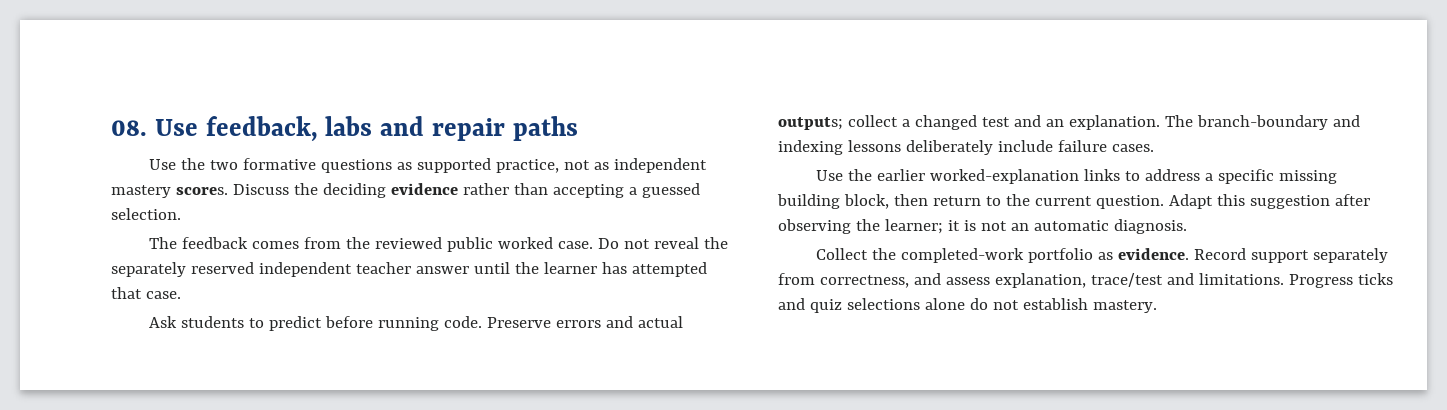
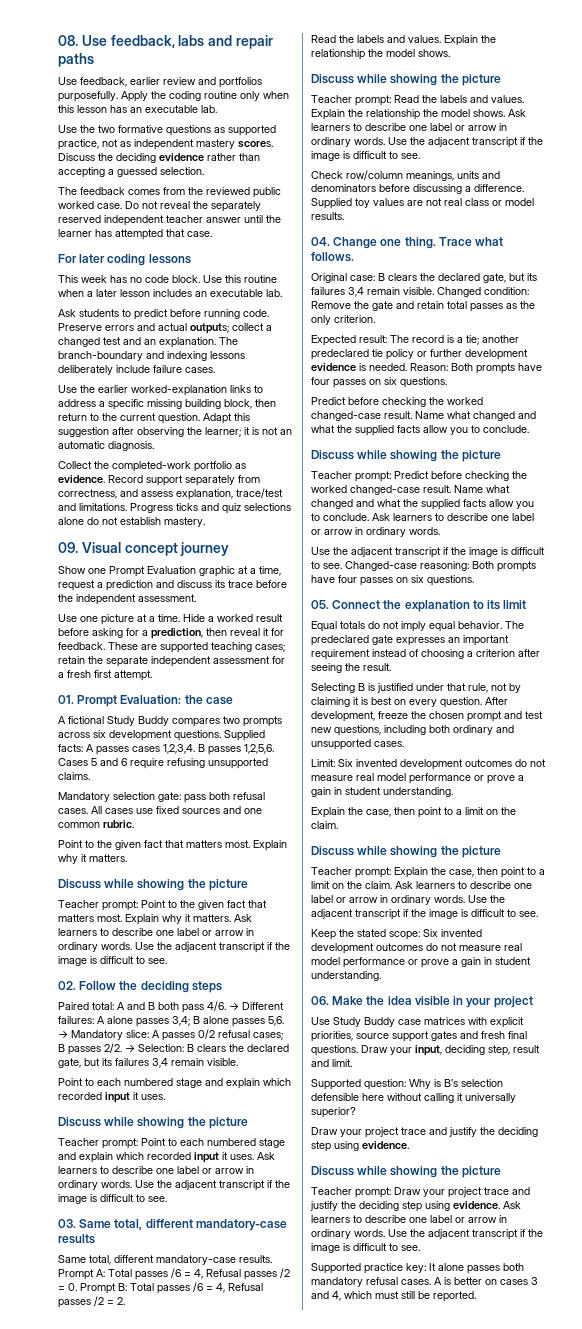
(578, 128) none -> [58,77,262,88] [58,91,289,102] [58,105,217,113] // Use feedback, earlier review and portfolios purposefully. Apply the coding routine only when this lesson has an executable lab.
(181, 295) none -> [58,254,191,266] [58,275,277,283] [58,289,282,297] // For later coding lessons // This week has no code block. Use this routine when a later lesson includes an executable lab.
(1157, 306) none -> [58,542,230,556] [58,566,281,577] [58,580,287,591] [58,594,196,605] [58,614,283,625] [58,628,284,639] [58,642,285,653] [58,656,285,667] [58,670,152,681] [58,695,233,707] [58,716,282,727] [58,730,265,741] [58,744,274,755] [58,758,268,769] [58,772,90,780] [58,792,265,803] [58,806,262,814] [58,820,134,828] [58,840,287,851] [58,854,127,864] [58,879,248,891] [58,900,267,911] [58,914,252,925] [58,928,254,936] [58,942,290,953] [58,956,167,966] [58,981,222,993] [58,1001,284,1013] [58,1016,284,1027] [58,1029,283,1041] [58,1043,289,1055] [58,1058,238,1068] [58,1078,291,1089] [58,1092,165,1103] [58,1117,248,1129] [58,1138,285,1149] [58,1152,275,1163] [58,1166,254,1174] [58,1180,290,1191] [58,1194,167,1204] [58,1219,287,1231] [58,1234,95,1244] [58,1255,272,1265] [58,1268,290,1280] [58,1282,263,1294] [58,1296,125,1308] [311,35,496,46] [311,49,450,60] [311,74,501,86] [311,95,524,106] [311,109,526,120] [311,123,507,131] [311,137,543,148] [311,151,420,161] [311,170,500,181] [311,184,524,194] [311,198,534,209] [311,212,344,220] [311,237,504,249] [311,252,354,262] [311,273,537,283] [311,287,529,297] [311,301,535,312] [311,315,375,325] [311,335,519,346] [311,349,528,360] [311,363,542,374] [311,377,447,388] [311,397,483,407] [311,411,536,421] [311,425,529,436] [311,450,501,462] [311,471,527,482] [311,485,510,495] [311,499,534,510] [311,513,534,521] [311,527,440,537] [311,547,545,558] [311,561,536,572] [311,575,474,586] [311,600,527,612] [311,621,524,632] [311,635,509,646] [311,649,540,660] [311,663,391,673] [311,683,521,693] [311,697,508,708] [311,711,543,722] [311,725,514,736] [311,739,404,750] [311,759,546,770] [311,773,524,784] [311,787,453,797] [311,807,516,818] [311,821,338,829] [311,846,501,858] [311,867,545,878] [311,881,532,889] [311,895,505,905] [311,909,538,920] [311,929,482,940] [311,943,522,954] [311,957,531,968] [311,971,381,981] [311,996,533,1008] [311,1017,524,1028] [311,1031,527,1042] [311,1045,540,1056] [311,1059,352,1067] [311,1079,503,1090] [311,1093,516,1103] [311,1107,356,1118] [311,1127,538,1138] [311,1141,409,1152] [311,1166,501,1178] [311,1187,530,1198] [310,1201,521,1212] [311,1215,507,1223] [311,1229,543,1240] [311,1243,420,1253] [311,1263,524,1274] [311,1277,538,1287] [311,1291,476,1302] // 09. Visual concept journey // Show one Prompt Evaluation graphic at a time, request a prediction and discuss its trace before the independent assessment. // Use one picture at a time. Hide a worked result before asking for a prediction, then reveal it for feedback. These are supported teaching cases; retain the separate independent assessment for a fresh first attempt. // 01. Prompt Evaluation: the case // A fictional Study Buddy compares two prompts across six development questions. Supplied facts: A passes cases 1,2,3,4. B passes 1,2,5,6. Cases 5 and 6 require refusing unsupported claims. // Mandatory selection gate: pass both refusal cases. All cases use fixed sources and one common rubric. // Point to the given fact that matters most. Explain why it matters. // Discuss while showing the picture // Teacher prompt: Point to the given fact that matters most. Explain why it matters. Ask learners to describe one label or arrow in ordinary words. Use the adjacent transcript if the image is difficult to see. // 02. Follow the deciding steps // Paired total: A and B both pass 4/6. → Different failures: A alone passes 3,4; B alone passes 5,6. → Mandatory slice: A passes 0/2 refusal cases; B passes 2/2. → Selection: B clears the declared gate, but its failures 3,4 remain visible. // Point to each numbered stage and explain which recorded input it uses. // Discuss while showing the picture // Teacher prompt: Point to each numbered stage and explain which recorded input it uses. Ask learners to describe one label or arrow in ordinary words. Use the adjacent transcript if the image is difficult to see. // 03. Same total, different mandatory-case results // Same total, different mandatory-case results. Prompt A: Total passes /6 = 4, Refusal passes /2 = 0. Prompt B: Total passes /6 = 4, Refusal passes /2 = 2. // Read the labels and values. Explain the relationship the model shows. // Discuss while showing the picture // Teacher prompt: Read the labels and values. Explain the relationship the model shows. Ask learners to describe one label or arrow in ordinary words. Use the adjacent transcript if the image is difficult to see. // Check row/column meanings, units and denominators before discussing a difference. Supplied toy values are not real class or model results. // 04. Change one thing. Trace what follows. // Original case: B clears the declared gate, but its failures 3,4 remain visible. Changed condition: Remove the gate and retain total passes as the only criterion. // Expected result: The record is a tie; another predeclared tie policy or further development evidence is needed. Reason: Both prompts have four passes on six questions. // Predict before checking the worked changed-case result. Name what changed and what the supplied facts allow you to conclude. // Discuss while showing the picture // Teacher prompt: Predict before checking the worked changed-case result. Name what changed and what the supplied facts allow you to conclude. Ask learners to describe one label or arrow in ordinary words. // Use the adjacent transcript if the image is difficult to see. Changed-case reasoning: Both prompts have four passes on six questions. // 05. Connect the explanation to its limit // Equal totals do not imply equal behavior. The predeclared gate expresses an important requirement instead of choosing a criterion after seeing the result. // Selecting B is justified under that rule, not by claiming it is best on every question. After development, freeze the chosen prompt and test new questions, including both ordinary and unsupported cases. // Limit: Six invented development outcomes do not measure real model performance or prove a gain in student understanding. // Explain the case, then point to a limit on the claim. // Discuss while showing the picture // Teacher prompt: Explain the case, then point to a limit on the claim. Ask learners to describe one label or arrow in ordinary words. Use the adjacent transcript if the image is difficult to see. // Keep the stated scope: Six invented development outcomes do not measure real model performance or prove a gain in student understanding. // 06. Make the idea visible in your project // Use Study Buddy case matrices with explicit priorities, source support gates and fresh final questions. Draw your input, deciding step, result and limit. // Supported question: Why is B’s selection defensible here without calling it universally superior? // Draw your project trace and justify the deciding step using evidence. // Discuss while showing the picture // Teacher prompt: Draw your project trace and justify the deciding step using evidence. Ask learners to describe one label or arrow in ordinary words. Use the adjacent transcript if the image is difficult to see. // Supported practice key: It alone passes both mandatory refusal cases. A is better on cases 3 and 4, which must still be reported.

